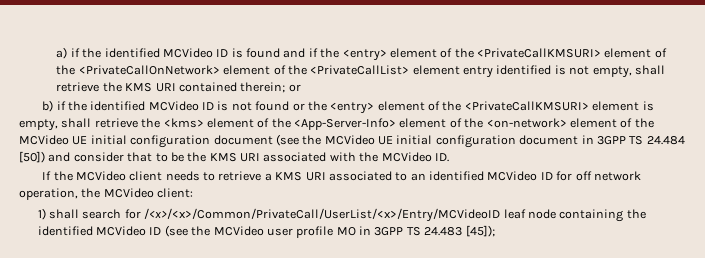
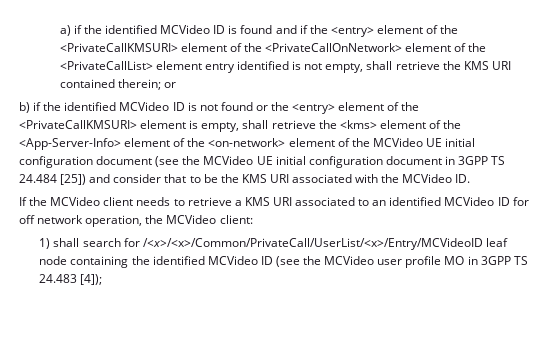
[19,151,45,163] [50]) -> [60,174,87,185] [25])
[465,225,495,237] [45]); -> [80,274,103,285] [4]);

